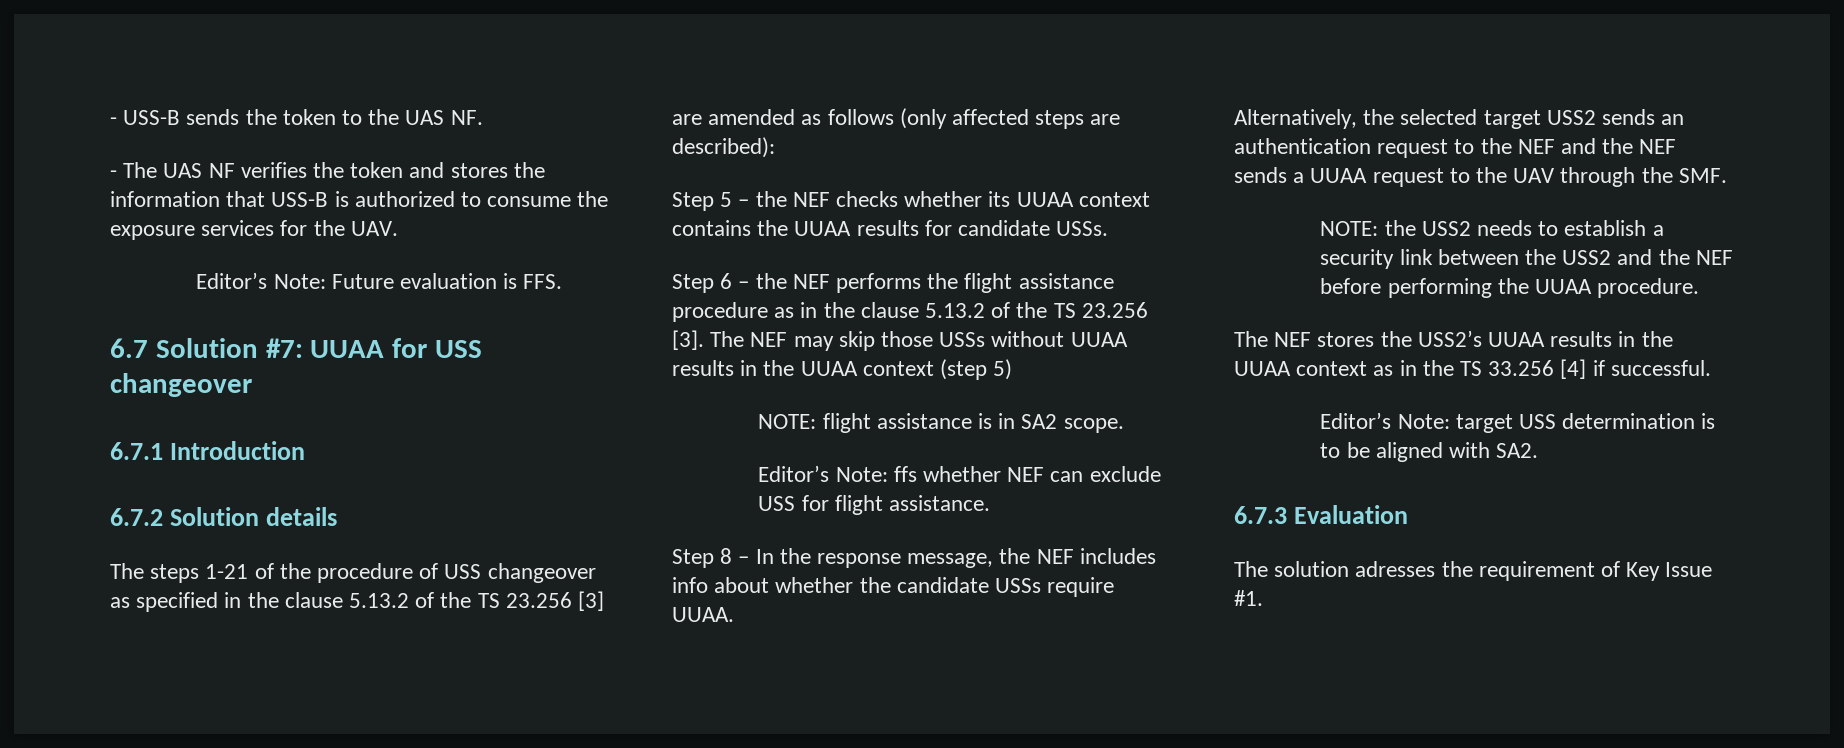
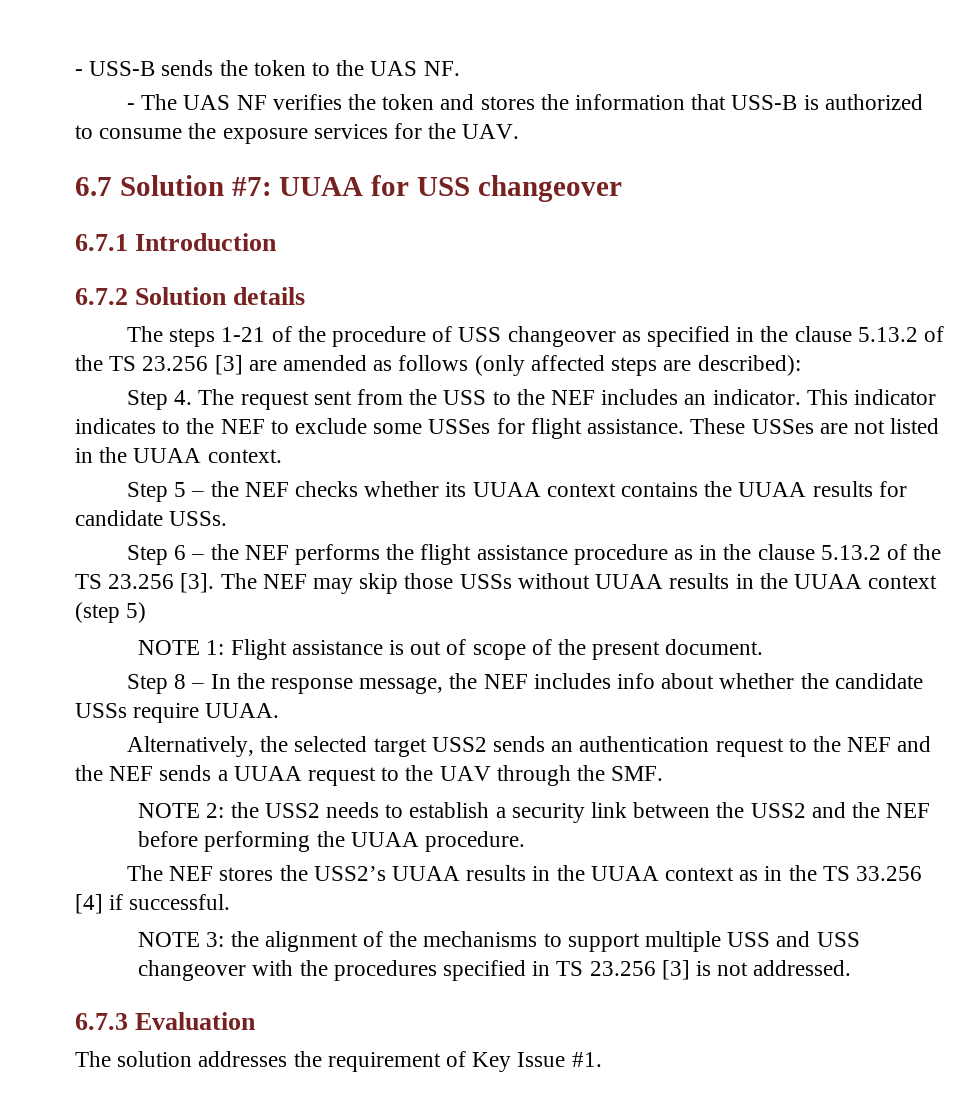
[196,272,563,289] // Editor’s Note: Future evaluation is FFS. -> (520, 131) none
(775, 147) none -> [126,389,937,410] [75,418,940,439] [75,447,282,463] // Step 4. The request sent from the USS to the NEF includes an indicator. This indicator indicates to the NEF to exclude some USSes for flight assistance. These USSes are not listed in the UUAA context.
[758,413,1124,433] [758,465,1161,482] [758,495,991,515] NOTE: flight assistance is in SA2 scope. // Editor’s Note: ffs whether NEF can exclude USS for flight assistance. -> [138,639,764,660] NOTE 1: Flight assistance is out of scope of the present document.
[1320,221,1379,236] NOTE: -> [138,803,225,818] NOTE 2:
[1320,412,1716,433] [1320,442,1539,462] Editor’s Note: target USS determination is to be aligned with SA2. -> [138,931,860,952] [138,960,852,981] NOTE 3: the alignment of the mechanisms to support multiple USS and USS changeover with the procedures specified in TS 23.256 [3] is not addressed.
[1355,561,1436,577] adresses -> [198,1051,288,1067] addresses

